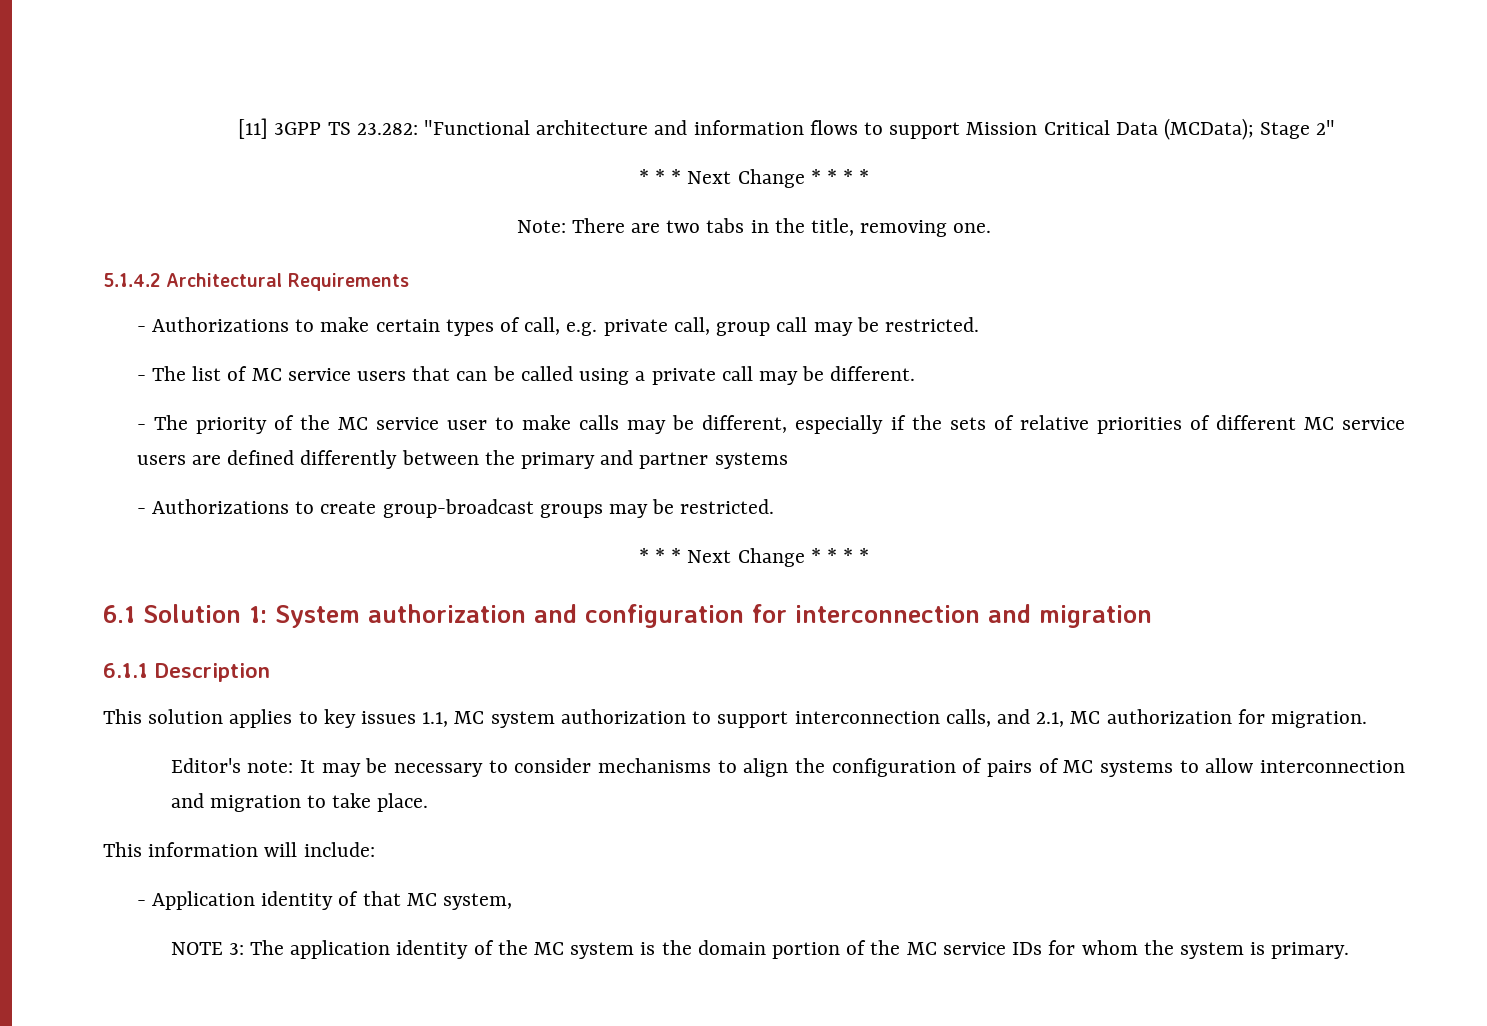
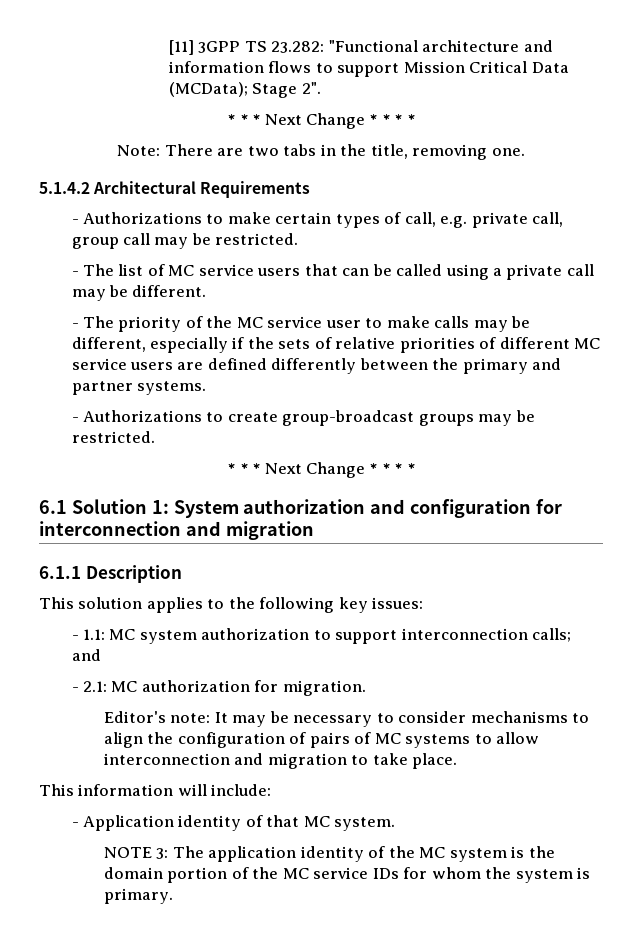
[1316,120,1336,135] 2" -> [301,82,321,94] 2".
[714,452,788,469] systems -> [136,381,206,395] systems.
[323,709,449,728] key issues 1.1, -> [228,597,424,613] [71,629,105,640] the following key issues: // - 1.1:
[945,709,1065,727] calls, and 2.1, -> [532,628,572,642] [71,649,101,661] [71,681,107,692] calls; and // - 2.1:
[443,893,513,910] system, -> [334,817,396,831] system.

